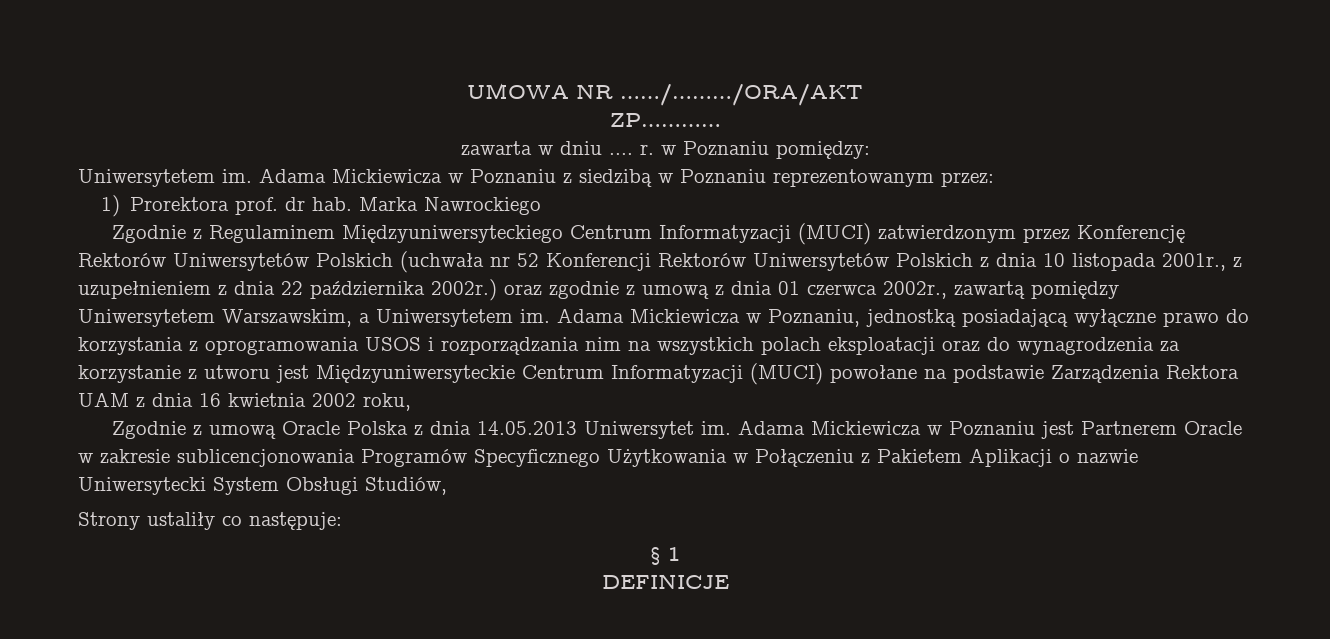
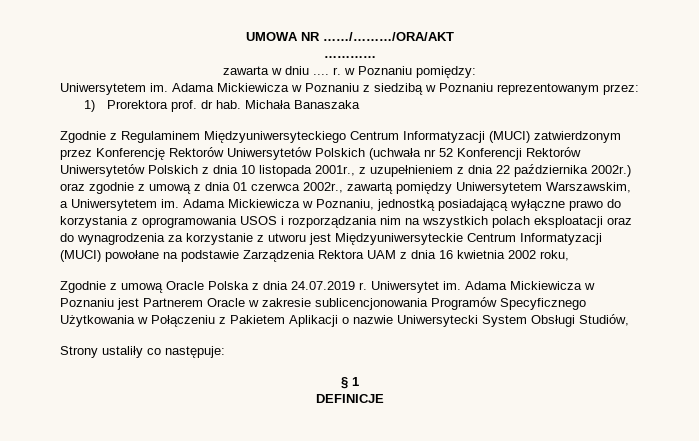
[609,113,721,127] ZP………… -> [323,56,376,58] …………
[359,197,542,215] Marka Nawrockiego -> [245,100,361,109] Michała Banaszaka
[476,421,577,435] 14.05.2013 -> [291,281,367,290] 24.07.2019 r.

